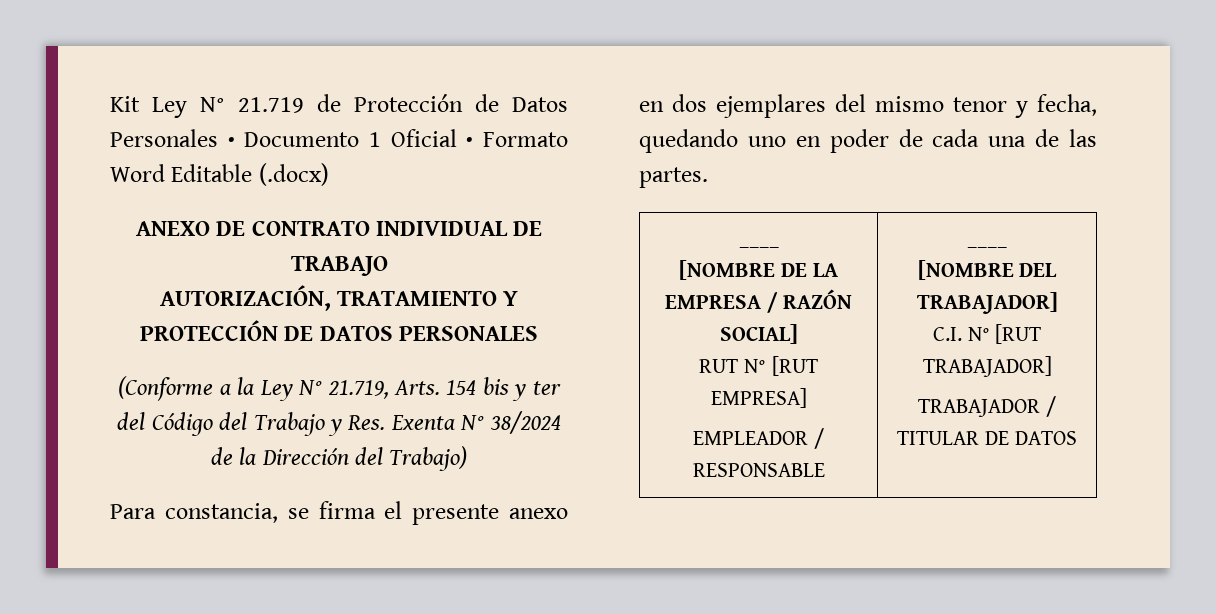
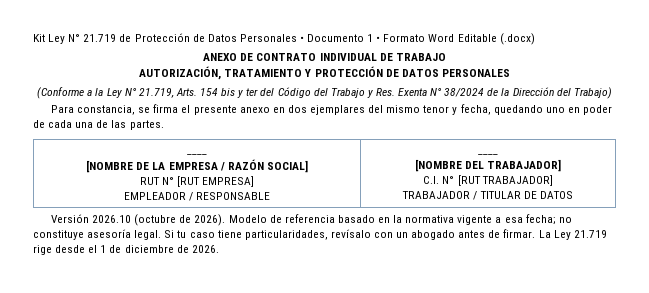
[390,129,457,147] Oficial -> (374, 38) none
(1077, 438) none -> [51,214,572,226] [33,229,607,240] [33,245,219,255] // Versión 2026.10 (octubre de 2026). Modelo de referencia basado en la normativa vigente a esa fecha; no constituye asesoría legal. Si tu caso tiene particularidades, revísalo con un abogado antes de firmar. La Ley 21.719 rige desde el 1 de diciembre de 2026.

